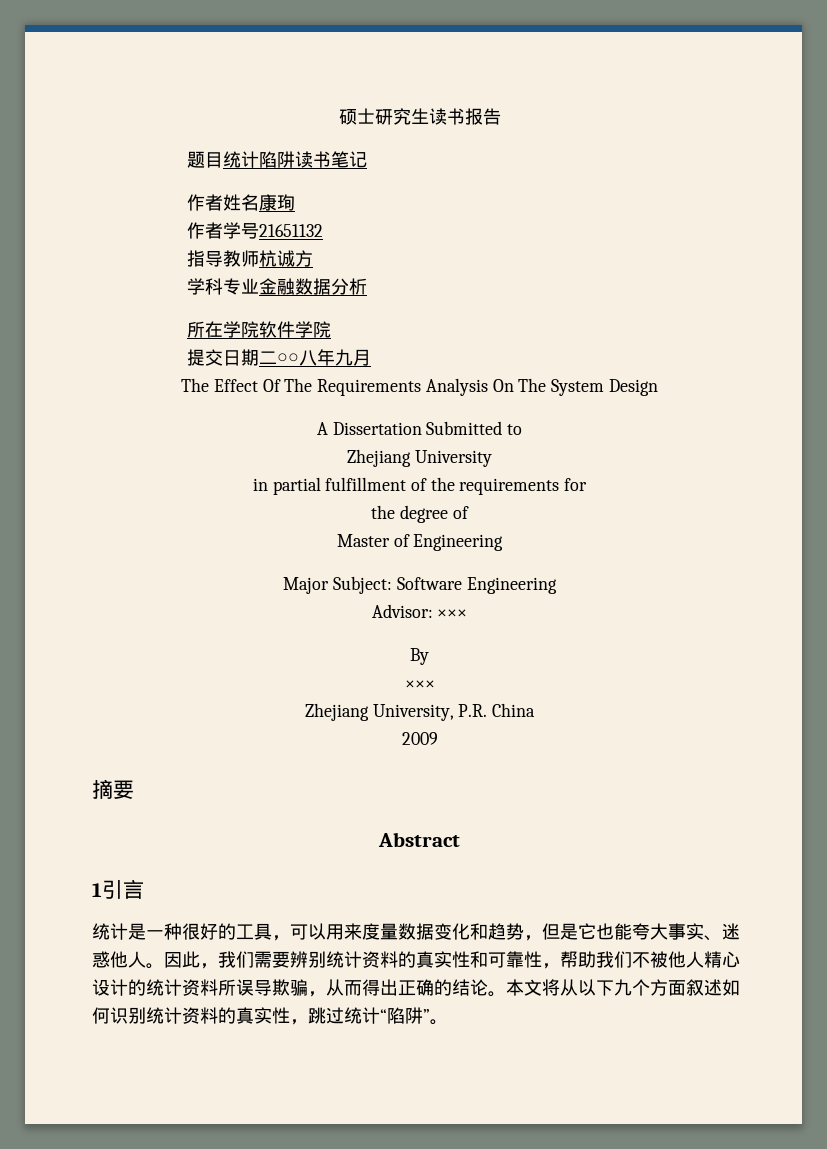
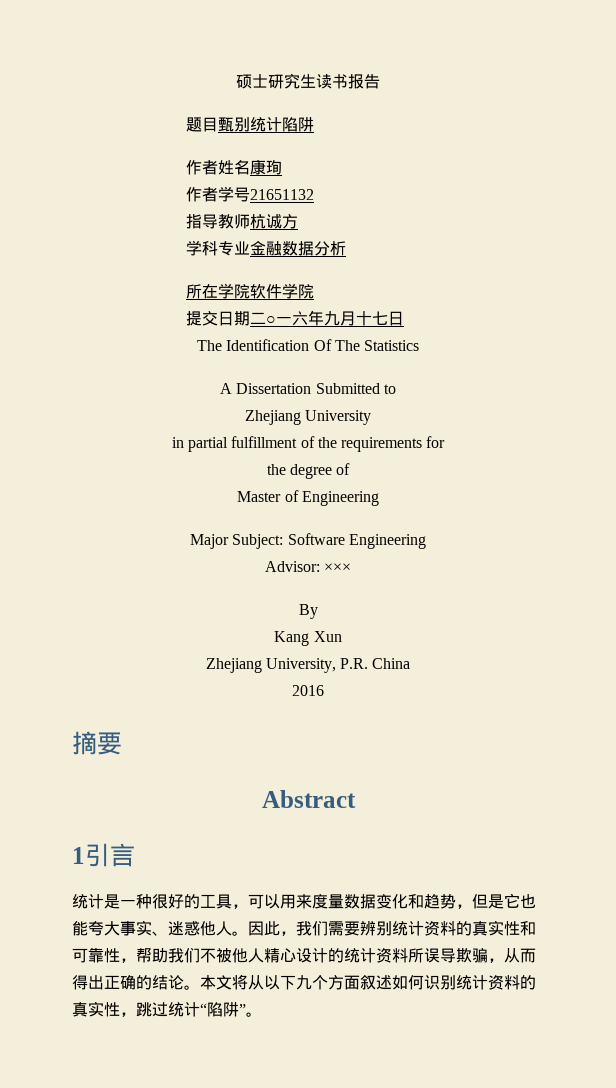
(224, 160) none -> [217,117,250,132] 甄别
[295,151,368,168] 读书笔记 -> (314, 124) none
[277,350,318,366] ○○八 -> [265,311,308,326] ○一六
[181,378,258,392] // The Effect -> [355,311,404,326] [196,339,310,351] 十七日 // The Identification
[317,378,658,396] Requirements Analysis On The System Design -> [364,340,420,351] Statistics
[404,680,435,689] ××× -> [274,631,342,646] Kang Xun
[401,732,438,745] 2009 -> [292,685,324,696] 2016

